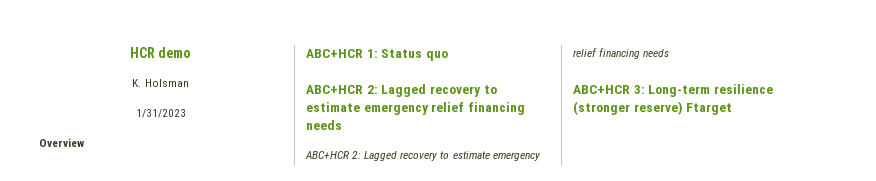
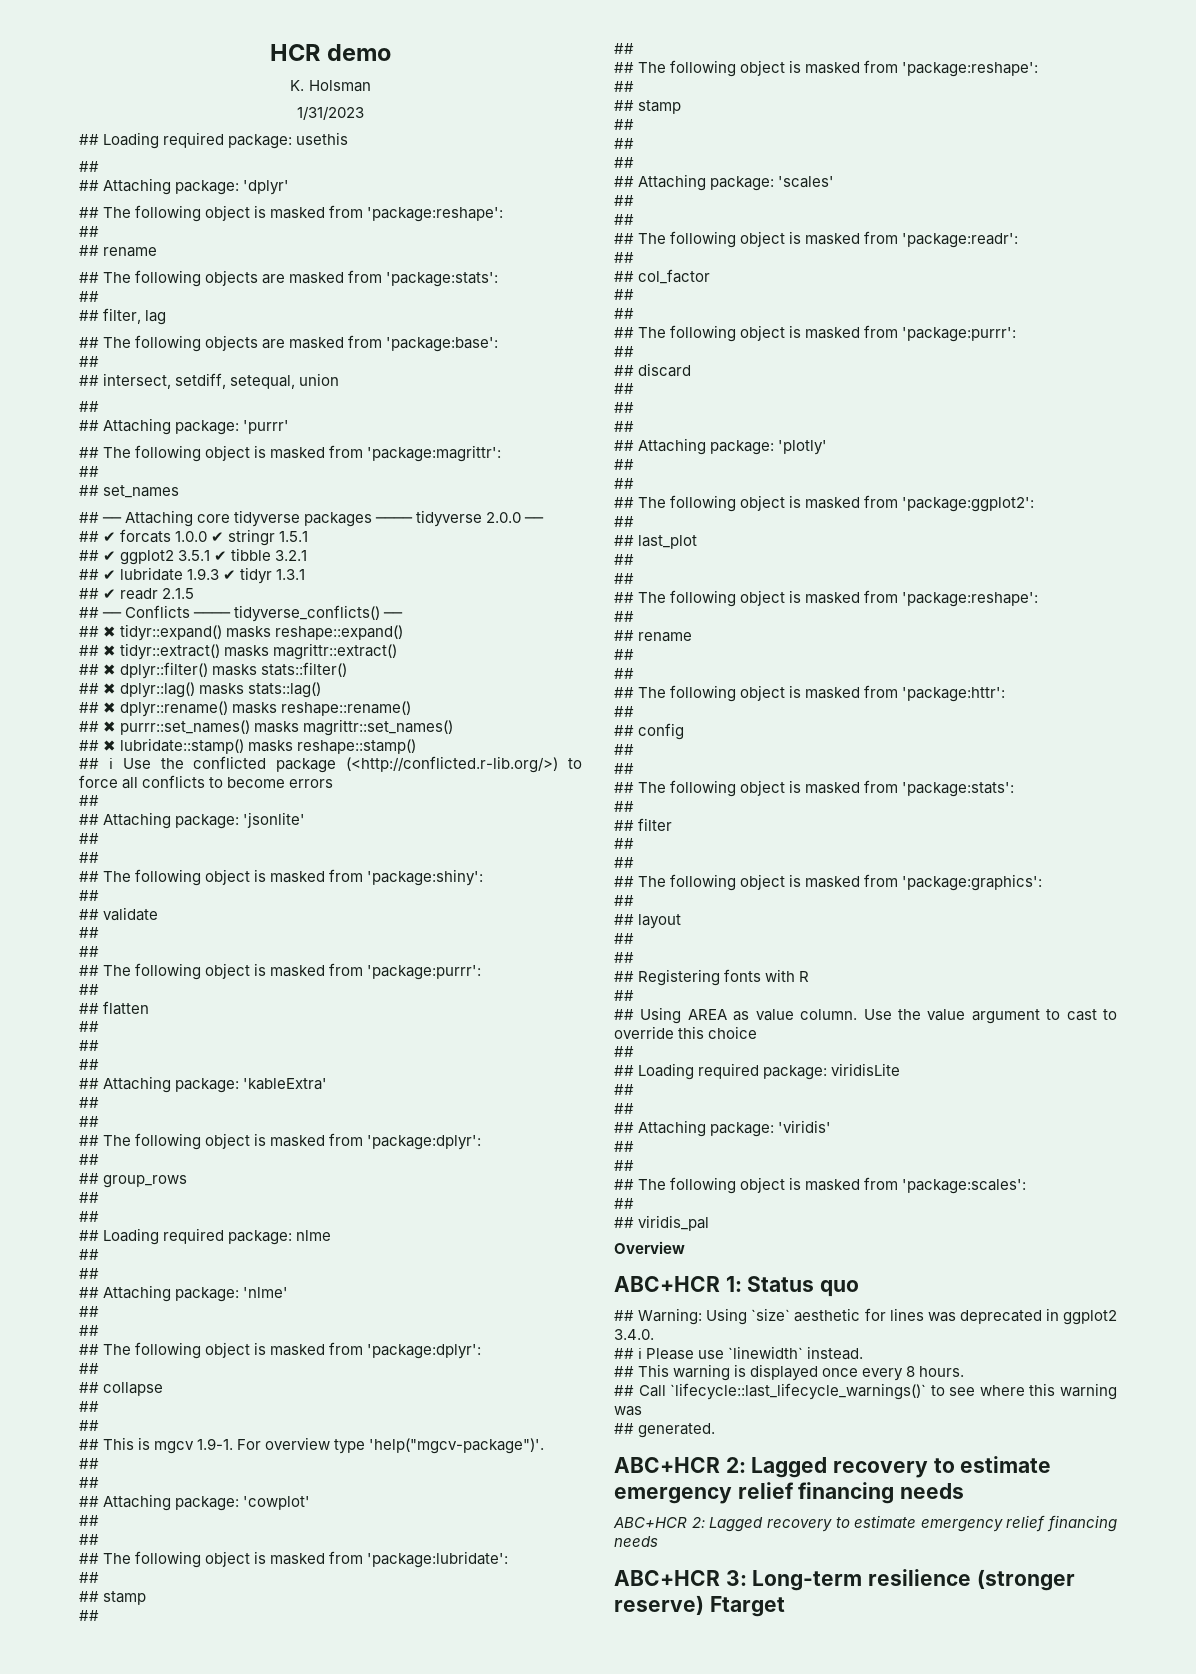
(186, 113) none -> [79,132,349,149] [79,161,99,172] [79,178,290,195] [79,205,504,222] [79,226,99,237] [79,245,158,257] [79,270,499,287] [79,291,99,302] [79,308,167,325] [79,335,499,352] [79,356,99,367] [79,373,340,389] [79,401,99,412] [79,418,290,435] [79,445,502,462] [79,466,99,477] [79,485,180,498] [79,510,545,527] [79,529,309,546] [79,548,308,565] [79,567,306,584] [79,588,195,600] [79,605,404,622] [79,624,404,641] [79,643,398,660] [79,662,348,679] [79,682,322,698] [79,701,412,717] [79,719,454,736] [79,738,417,754] [79,756,582,773] [79,775,334,789] [79,795,99,806] [79,812,306,829] [79,833,99,844] [79,852,99,863] [79,869,484,886] [79,890,99,901] [79,907,159,921] [79,927,99,938] [79,946,99,957] [79,963,482,980] [79,984,99,995] [79,1001,150,1015] [79,1021,99,1032] [79,1040,99,1051] [79,1059,99,1070] [79,1076,328,1093] [79,1097,99,1108] [79,1116,99,1127] [79,1133,482,1150] [79,1154,99,1165] [79,1173,188,1188] [79,1192,99,1203] [79,1211,99,1222] [79,1228,332,1245] [79,1249,99,1260] [79,1268,99,1279] [79,1285,289,1302] [79,1306,99,1317] [79,1325,99,1336] [79,1342,482,1359] [79,1363,99,1374] [79,1382,164,1396] [79,1401,99,1412] [79,1420,99,1431] [79,1437,545,1454] [79,1458,99,1469] [79,1477,99,1488] [79,1494,311,1511] [79,1515,99,1526] [79,1534,99,1545] [79,1551,509,1568] [79,1572,99,1583] [79,1591,147,1605] [79,1610,99,1621] [614,43,634,54] [614,60,1039,77] [614,81,634,92] [614,100,682,114] [614,119,634,130] [614,138,634,149] [614,157,634,168] [614,174,835,191] [614,195,634,206] [614,214,634,225] [614,231,1019,248] [614,252,634,263] [614,269,711,284] [614,289,634,300] [614,308,634,319] [614,325,1017,342] [614,346,634,357] [614,363,692,377] [614,383,634,394] [614,402,634,413] [614,421,634,432] [614,438,828,455] [614,459,634,470] [614,478,634,489] [614,495,1035,512] [614,516,634,527] [614,535,698,549] [614,554,634,565] [614,573,634,584] [614,590,1039,607] [614,611,634,622] [614,630,693,642] [614,649,634,660] [614,668,634,679] [614,685,1006,702] [614,706,634,717] [614,723,685,740] [614,744,634,755] [614,763,634,774] [614,780,1015,797] [614,801,634,812] [614,818,673,831] [614,838,634,849] [614,857,634,868] [614,874,1043,891] [614,895,634,906] [614,914,682,929] [614,933,634,944] [614,952,634,963] [614,969,810,986] [614,990,634,1001] [614,1007,1117,1024] [614,1026,758,1039] [614,1046,634,1057] [614,1063,901,1080] [614,1084,634,1095] [614,1103,634,1114] [614,1120,832,1137] [614,1141,634,1152] [614,1160,634,1171] [614,1177,1027,1194] [614,1198,634,1209] [614,1215,710,1231] // ## Loading required package: usethis // ## // ## Attaching package: 'dplyr' // ## The following object is masked from 'package:reshape': // ## // ## rename // ## The following objects are masked from 'package:stats': // ## // ## filter, lag // ## The following objects are masked from 'package:base': // ## // ## intersect, setdiff, setequal, union // ## // ## Attaching package: 'purrr' // ## The following object is masked from 'package:magrittr': // ## // ## set_names // ## ── Attaching core tidyverse packages ──── tidyverse 2.0.0 ── // ## ✔ forcats 1.0.0 ✔ stringr 1.5.1 // ## ✔ ggplot2 3.5.1 ✔ tibble 3.2.1 // ## ✔ lubridate 1.9.3 ✔ tidyr 1.3.1 // ## ✔ readr 2.1.5 // ## ── Conflicts ──── tidyverse_conflicts() ── // ## ✖ tidyr::expand() masks reshape::expand() // ## ✖ tidyr::extract() masks magrittr::extract() // ## ✖ dplyr::filter() masks stats::filter() // ## ✖ dplyr::lag() masks stats::lag() // ## ✖ dplyr::rename() masks reshape::rename() // ## ✖ purrr::set_names() masks magrittr::set_names() // ## ✖ lubridate::stamp() masks reshape::stamp() // ## ℹ Use the conflicted package (<http://conflicted.r-lib.org/>) to force all conflicts to become errors // ## // ## Attaching package: 'jsonlite' // ## // ## // ## The following object is masked from 'package:shiny': // ## // ## validate // ## // ## // ## The following object is masked from 'package:purrr': // ## // ## flatten // ## // ## // ## // ## Attaching package: 'kableExtra' // ## // ## // ## The following object is masked from 'package:dplyr': // ## // ## group_rows // ## // ## // ## Loading required package: nlme // ## // ## // ## Attaching package: 'nlme' // ## // ## // ## The following object is masked from 'package:dplyr': // ## // ## collapse // ## // ## // ## This is mgcv 1.9-1. For overview type 'help("mgcv-package")'. // ## // ## // ## Attaching package: 'cowplot' // ## // ## // ## The following object is masked from 'package:lubridate': // ## // ## stamp // ## // ## // ## The following object is masked from 'package:reshape': // ## // ## stamp // ## // ## // ## // ## Attaching package: 'scales' // ## // ## // ## The following object is masked from 'package:readr': // ## // ## col_factor // ## // ## // ## The following object is masked from 'package:purrr': // ## // ## discard // ## // ## // ## // ## Attaching package: 'plotly' // ## // ## // ## The following object is masked from 'package:ggplot2': // ## // ## last_plot // ## // ## // ## The following object is masked from 'package:reshape': // ## // ## rename // ## // ## // ## The following object is masked from 'package:httr': // ## // ## config // ## // ## // ## The following object is masked from 'package:stats': // ## // ## filter // ## // ## // ## The following object is masked from 'package:graphics': // ## // ## layout // ## // ## // ## Registering fonts with R // ## // ## Using AREA as value column. Use the value argument to cast to override this choice // ## // ## Loading required package: viridisLite // ## // ## // ## Attaching package: 'viridis' // ## // ## // ## The following object is masked from 'package:scales': // ## // ## viridis_pal
(448, 56) none -> [614,1308,1117,1325] [614,1329,654,1340] [614,1346,864,1360] [614,1364,965,1381] [614,1383,1117,1400] [614,1406,642,1416] [614,1423,716,1438] // ## Warning: Using `size` aesthetic for lines was deprecated in ggplot2 3.4.0. // ## ℹ Please use `linewidth` instead. // ## This warning is displayed once every 8 hours. // ## Call `lifecycle::last_lifecycle_warnings()` to see where this warning was // ## generated.

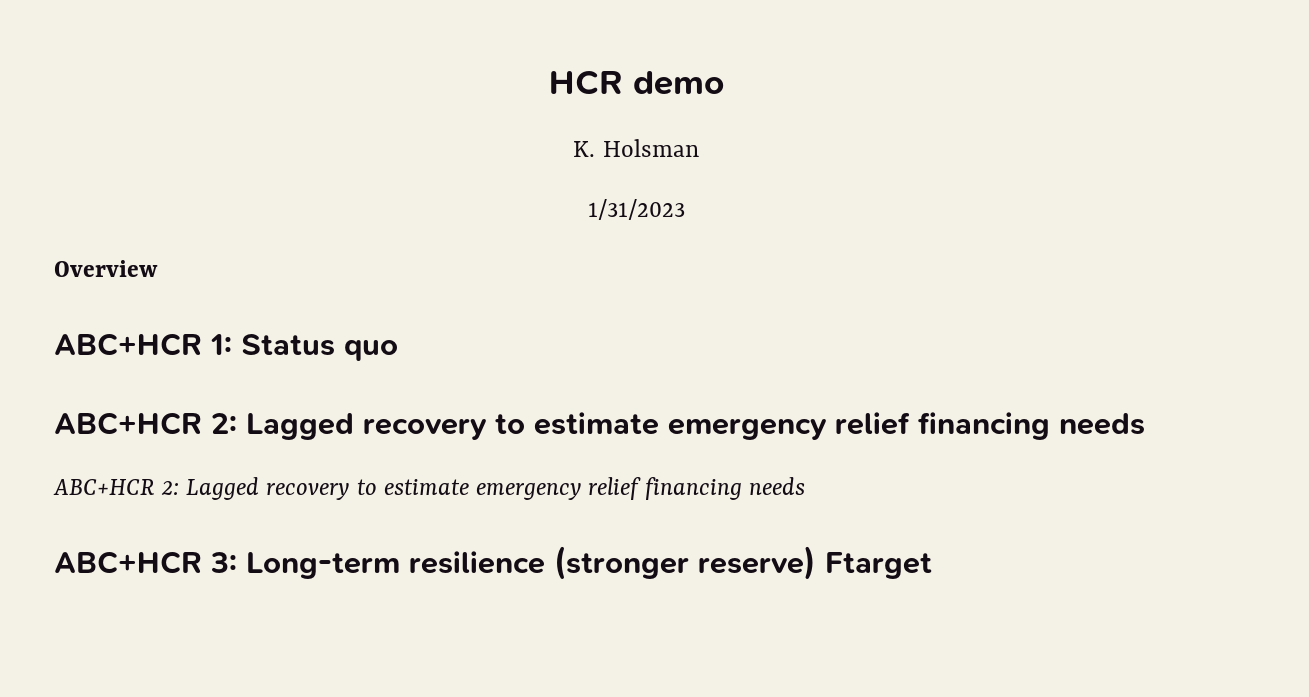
[79,132,349,149] [79,161,99,172] [79,178,290,195] [79,205,504,222] [79,226,99,237] [79,245,158,257] [79,270,499,287] [79,291,99,302] [79,308,167,325] [79,335,499,352] [79,356,99,367] [79,373,340,389] [79,401,99,412] [79,418,290,435] [79,445,502,462] [79,466,99,477] [79,485,180,498] [79,510,545,527] [79,529,309,546] [79,548,308,565] [79,567,306,584] [79,588,195,600] [79,605,404,622] [79,624,404,641] [79,643,398,660] [79,662,348,679] [79,682,322,698] [79,701,412,717] [79,719,454,736] [79,738,417,754] [79,756,582,773] [79,775,334,789] [79,795,99,806] [79,812,306,829] [79,833,99,844] [79,852,99,863] [79,869,484,886] [79,890,99,901] [79,907,159,921] [79,927,99,938] [79,946,99,957] [79,963,482,980] [79,984,99,995] [79,1001,150,1015] [79,1021,99,1032] [79,1040,99,1051] [79,1059,99,1070] [79,1076,328,1093] [79,1097,99,1108] [79,1116,99,1127] [79,1133,482,1150] [79,1154,99,1165] [79,1173,188,1188] [79,1192,99,1203] [79,1211,99,1222] [79,1228,332,1245] [79,1249,99,1260] [79,1268,99,1279] [79,1285,289,1302] [79,1306,99,1317] [79,1325,99,1336] [79,1342,482,1359] [79,1363,99,1374] [79,1382,164,1396] [79,1401,99,1412] [79,1420,99,1431] [79,1437,545,1454] [79,1458,99,1469] [79,1477,99,1488] [79,1494,311,1511] [79,1515,99,1526] [79,1534,99,1545] [79,1551,509,1568] [79,1572,99,1583] [79,1591,147,1605] [79,1610,99,1621] [614,43,634,54] [614,60,1039,77] [614,81,634,92] [614,100,682,114] [614,119,634,130] [614,138,634,149] [614,157,634,168] [614,174,835,191] [614,195,634,206] [614,214,634,225] [614,231,1019,248] [614,252,634,263] [614,269,711,284] [614,289,634,300] [614,308,634,319] [614,325,1017,342] [614,346,634,357] [614,363,692,377] [614,383,634,394] [614,402,634,413] [614,421,634,432] [614,438,828,455] [614,459,634,470] [614,478,634,489] [614,495,1035,512] [614,516,634,527] [614,535,698,549] [614,554,634,565] [614,573,634,584] [614,590,1039,607] [614,611,634,622] [614,630,693,642] [614,649,634,660] [614,668,634,679] [614,685,1006,702] [614,706,634,717] [614,723,685,740] [614,744,634,755] [614,763,634,774] [614,780,1015,797] [614,801,634,812] [614,818,673,831] [614,838,634,849] [614,857,634,868] [614,874,1043,891] [614,895,634,906] [614,914,682,929] [614,933,634,944] [614,952,634,963] [614,969,810,986] [614,990,634,1001] [614,1007,1117,1024] [614,1026,758,1039] [614,1046,634,1057] [614,1063,901,1080] [614,1084,634,1095] [614,1103,634,1114] [614,1120,832,1137] [614,1141,634,1152] [614,1160,634,1171] [614,1177,1027,1194] [614,1198,634,1209] [614,1215,710,1231] // ## Loading required package: usethis // ## // ## Attaching package: 'dplyr' // ## The following object is masked from 'package:reshape': // ## // ## rename // ## The following objects are masked from 'package:stats': // ## // ## filter, lag // ## The following objects are masked from 'package:base': // ## // ## intersect, setdiff, setequal, union // ## // ## Attaching package: 'purrr' // ## The following object is masked from 'package:magrittr': // ## // ## set_names // ## ── Attaching core tidyverse packages ──── tidyverse 2.0.0 ── // ## ✔ forcats 1.0.0 ✔ stringr 1.5.1 // ## ✔ ggplot2 3.5.1 ✔ tibble 3.2.1 // ## ✔ lubridate 1.9.3 ✔ tidyr 1.3.1 // ## ✔ readr 2.1.5 // ## ── Conflicts ──── tidyverse_conflicts() ── // ## ✖ tidyr::expand() masks reshape::expand() // ## ✖ tidyr::extract() masks magrittr::extract() // ## ✖ dplyr::filter() masks stats::filter() // ## ✖ dplyr::lag() masks stats::lag() // ## ✖ dplyr::rename() masks reshape::rename() // ## ✖ purrr::set_names() masks magrittr::set_names() // ## ✖ lubridate::stamp() masks reshape::stamp() // ## ℹ Use the conflicted package (<http://conflicted.r-lib.org/>) to force all conflicts to become errors // ## // ## Attaching package: 'jsonlite' // ## // ## // ## The following object is masked from 'package:shiny': // ## // ## validate // ## // ## // ## The following object is masked from 'package:purrr': // ## // ## flatten // ## // ## // ## // ## Attaching package: 'kableExtra' // ## // ## // ## The following object is masked from 'package:dplyr': // ## // ## group_rows // ## // ## // ## Loading required package: nlme // ## // ## // ## Attaching package: 'nlme' // ## // ## // ## The following object is masked from 'package:dplyr': // ## // ## collapse // ## // ## // ## This is mgcv 1.9-1. For overview type 'help("mgcv-package")'. // ## // ## // ## Attaching package: 'cowplot' // ## // ## // ## The following object is masked from 'package:lubridate': // ## // ## stamp // ## // ## // ## The following object is masked from 'package:reshape': // ## // ## stamp // ## // ## // ## // ## Attaching package: 'scales' // ## // ## // ## The following object is masked from 'package:readr': // ## // ## col_factor // ## // ## // ## The following object is masked from 'package:purrr': // ## // ## discard // ## // ## // ## // ## Attaching package: 'plotly' // ## // ## // ## The following object is masked from 'package:ggplot2': // ## // ## last_plot // ## // ## // ## The following object is masked from 'package:reshape': // ## // ## rename // ## // ## // ## The following object is masked from 'package:httr': // ## // ## config // ## // ## // ## The following object is masked from 'package:stats': // ## // ## filter // ## // ## // ## The following object is masked from 'package:graphics': // ## // ## layout // ## // ## // ## Registering fonts with R // ## // ## Using AREA as value column. Use the value argument to cast to override this choice // ## // ## Loading required package: viridisLite // ## // ## // ## Attaching package: 'viridis' // ## // ## // ## The following object is masked from 'package:scales': // ## // ## viridis_pal -> (685, 209) none
[614,1308,1117,1325] [614,1329,654,1340] [614,1346,864,1360] [614,1364,965,1381] [614,1383,1117,1400] [614,1406,642,1416] [614,1423,716,1438] // ## Warning: Using `size` aesthetic for lines was deprecated in ggplot2 3.4.0. // ## ℹ Please use `linewidth` instead. // ## This warning is displayed once every 8 hours. // ## Call `lifecycle::last_lifecycle_warnings()` to see where this warning was // ## generated. -> (398, 350) none

